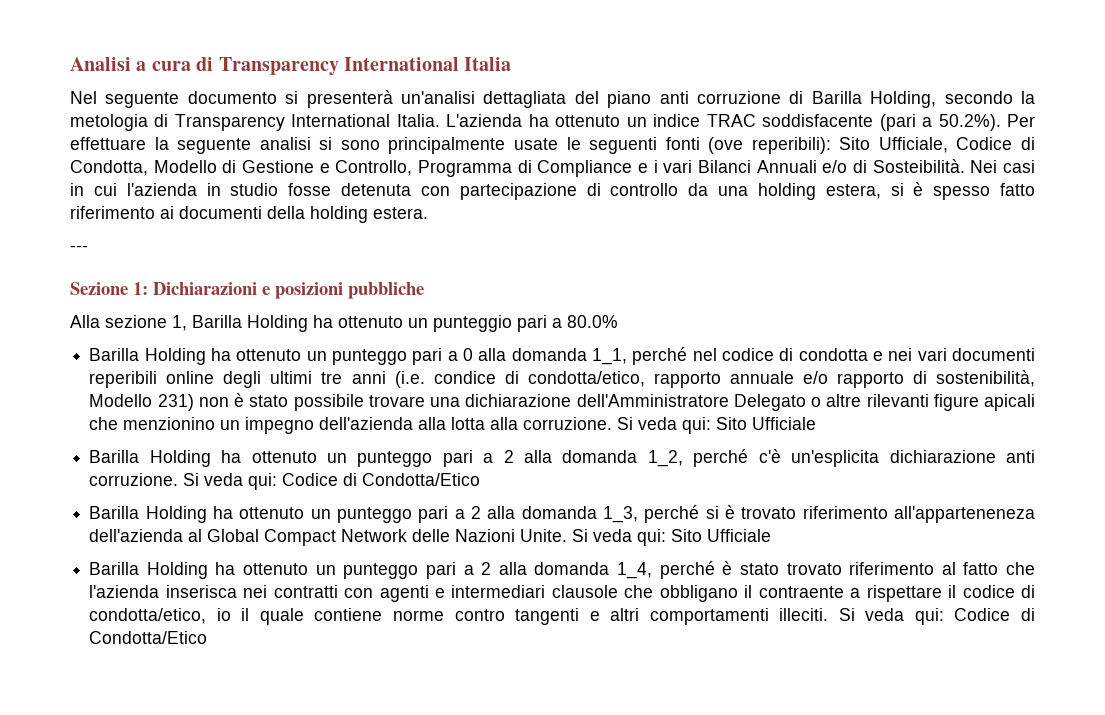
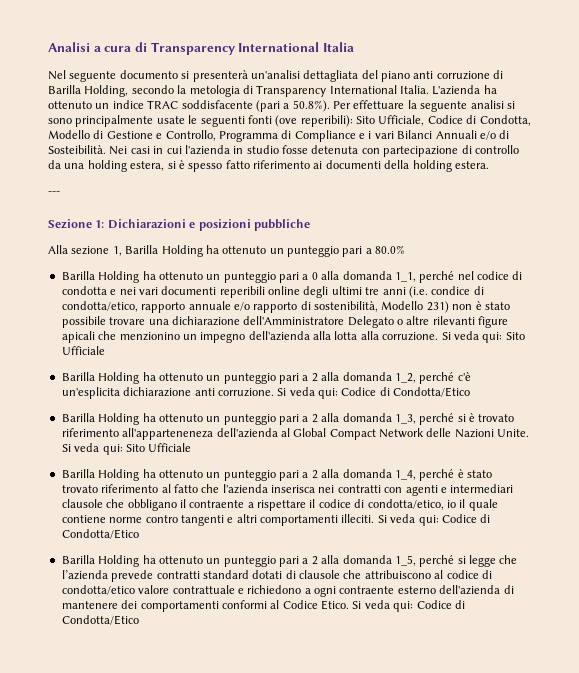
[938,114,1001,131] 50.2%). -> [292,100,330,112] 50.8%).
[331,349,407,365] punteggo -> [223,272,276,283] punteggio
[357,451,433,467] punteggo -> [223,373,276,384] punteggio
[336,507,412,523] punteggo -> [223,414,276,425] punteggio
[343,563,419,579] punteggo -> [223,470,276,481] punteggio
(208, 637) none -> [61,555,518,567] [61,570,492,582] [61,585,514,597] [61,600,465,612] [61,615,139,625] // Barilla Holding ha ottenuto un punteggio pari a 2 alla domanda 1_5, perché si legge che l’azienda prevede contratti standard dotati di clausole che attribuiscono al codice di condotta/etico valore contrattuale e richiedono a ogni contraente esterno dell'azienda di mantenere dei comportamenti conformi al Codice Etico. Si veda qui: Codice di Condotta/Etico

